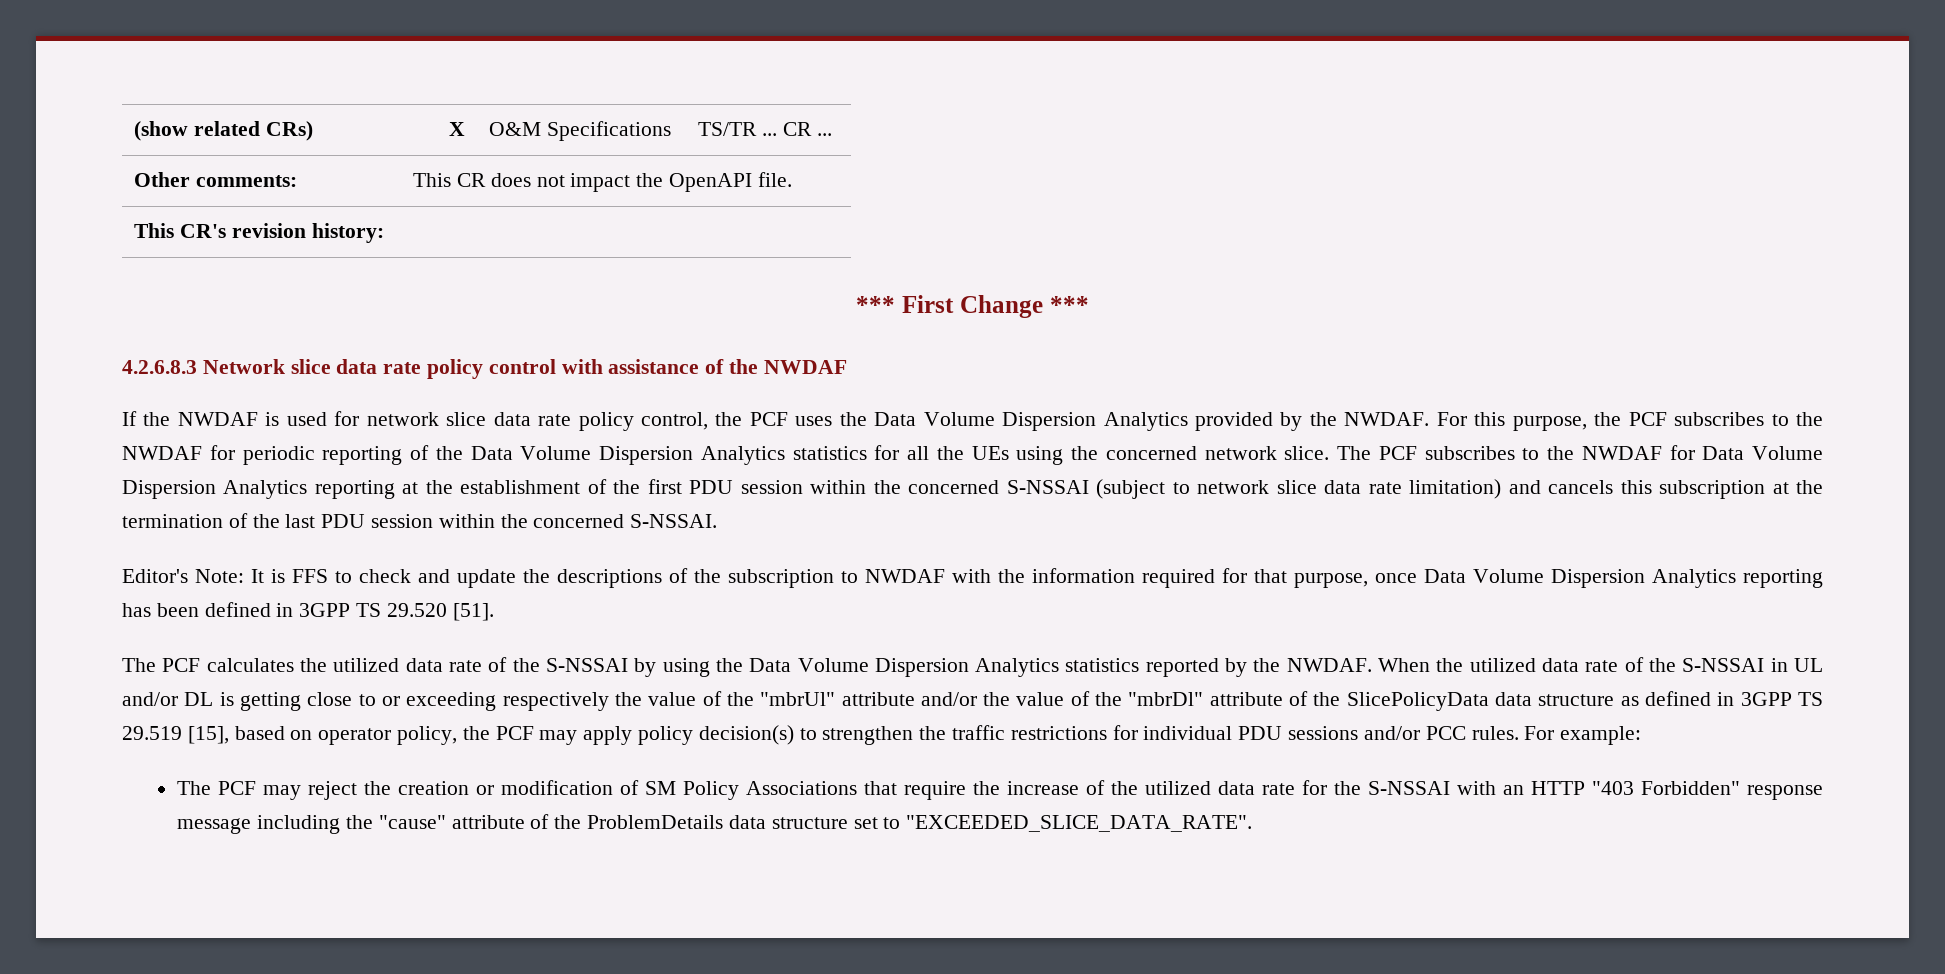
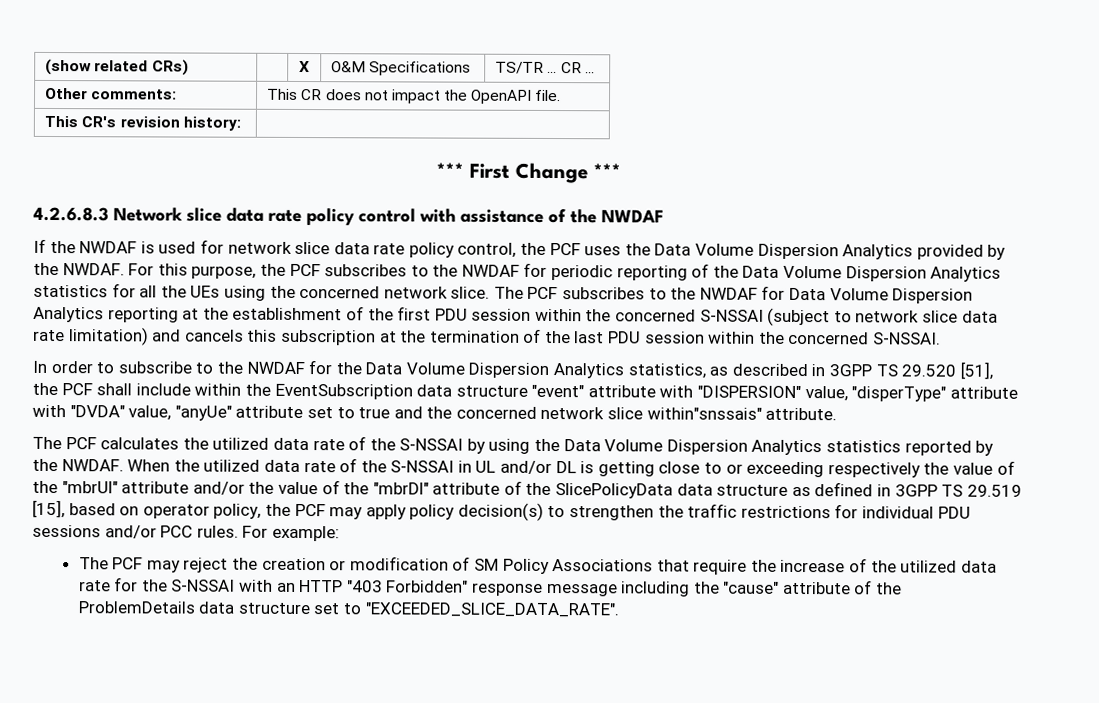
[122,568,1823,588] [122,602,494,621] Editor's Note: It is FFS to check and update the descriptions of the subscription to NWDAF with the information required for that purpose, once Data Volume Dispersion Analytics reporting has been defined in 3GPP TS 29.520 [51]. -> [32,360,993,380] [32,382,1018,402] [32,404,838,421] In order to subscribe to the NWDAF for the Data Volume Dispersion Analytics statistics, as described in 3GPP TS 29.520 [51], the PCF shall include within the EventSubscription data structure "event" attribute with "DISPERSION" value, "disperType" attribute with "DVDA" value, "anyUe" attribute set to true and the concerned network slice within"snssais" attribute.

